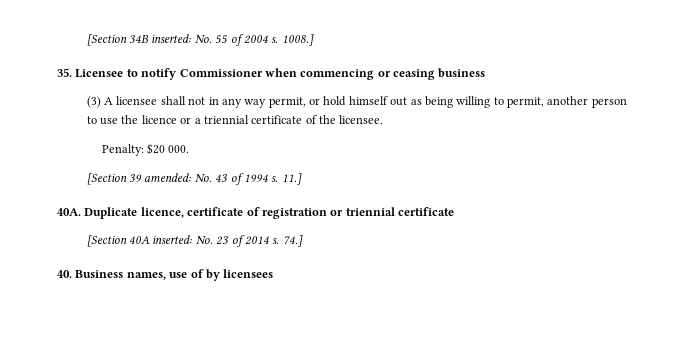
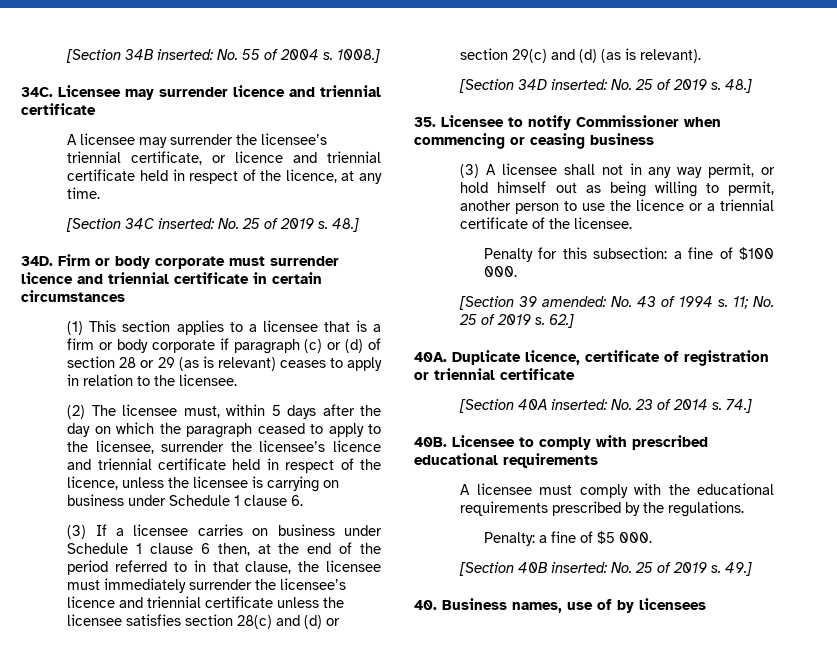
(314, 40) none -> [21,85,381,100] [21,103,96,115] [67,133,328,148] [67,151,381,165] [67,169,383,184] [67,187,101,199] [66,218,360,232] [21,254,339,269] [21,272,322,284] [21,290,125,302] [67,320,381,335] [67,338,382,354] [67,356,382,371] [67,374,238,386] [67,404,382,419] [67,422,382,438] [67,440,381,454] [67,458,381,473] [67,476,340,492] [67,494,304,506] [67,524,382,539] [67,542,382,556] [67,560,381,575] [67,578,347,593] [67,596,345,608] [67,614,341,629] [460,48,702,63] [459,79,753,93] // 34C. Licensee may surrender licence and triennial certificate // A licensee may surrender the licensee’s triennial certificate, or licence and triennial certificate held in respect of the licence, at any time. // [Section 34C inserted: No. 25 of 2019 s. 48.] // 34D. Firm or body corporate must surrender licence and triennial certificate in certain circumstances // (1) This section applies to a licensee that is a firm or body corporate if paragraph (c) or (d) of section 28 or 29 (as is relevant) ceases to apply in relation to the licensee. // (2) The licensee must, within 5 days after the day on which the paragraph ceased to apply to the licensee, surrender the licensee’s licence and triennial certificate held in respect of the licence, unless the licensee is carrying on business under Schedule 1 clause 6. // (3) If a licensee carries on business under Schedule 1 clause 6 then, at the end of the period referred to in that clause, the licensee must immediately surrender the licensee’s licence and triennial certificate unless the licensee satisfies section 28(c) and (d) or section 29(c) and (d) (as is relevant). // [Section 34D inserted: No. 25 of 2019 s. 48.]
[101,143,165,156] Penalty: $20 -> [483,247,774,262] Penalty for this subsection: a fine of $100
[281,173,302,185] 11.] -> [733,296,774,309] [459,314,575,328] 11; No. 25 of 2019 s. 62.]
(303, 241) none -> [414,435,708,450] [414,453,598,468] [460,483,774,498] [460,501,745,517] [483,531,652,546] [459,562,753,576] // 40B. Licensee to comply with prescribed educational requirements // A licensee must comply with the educational requirements prescribed by the regulations. // Penalty: a fine of $5 000. // [Section 40B inserted: No. 25 of 2019 s. 49.]

